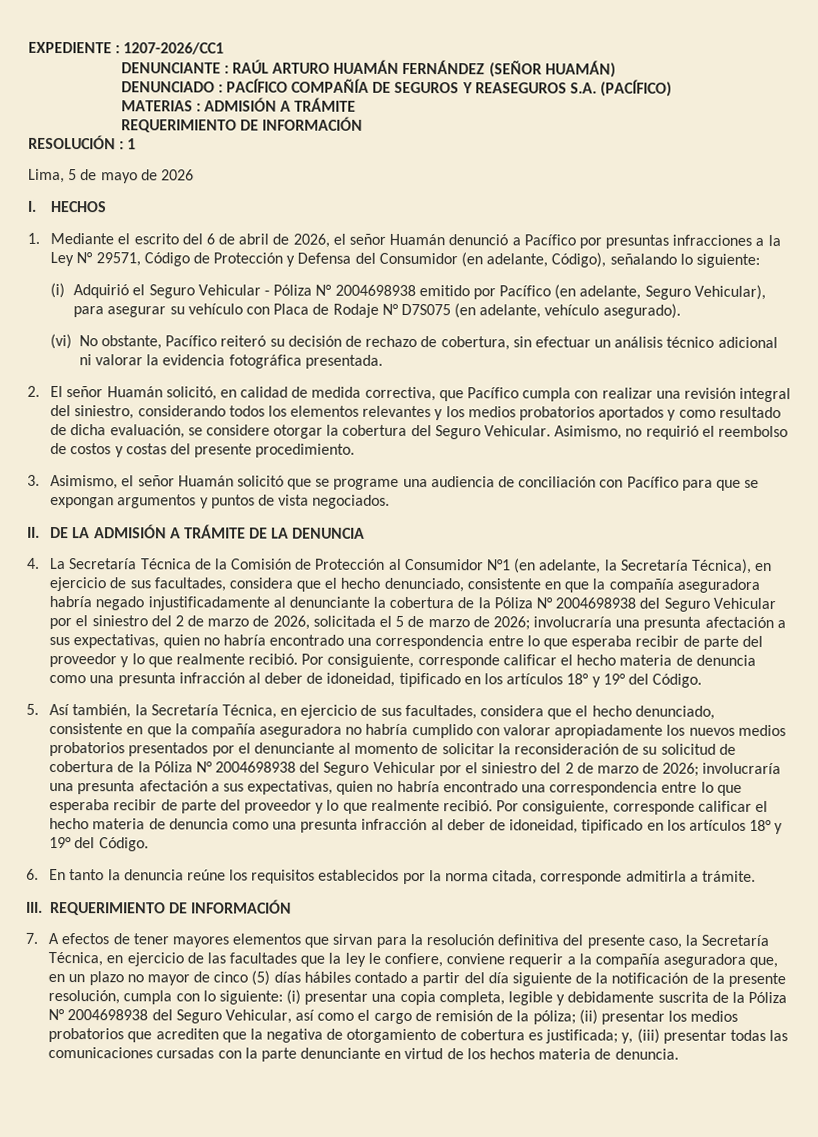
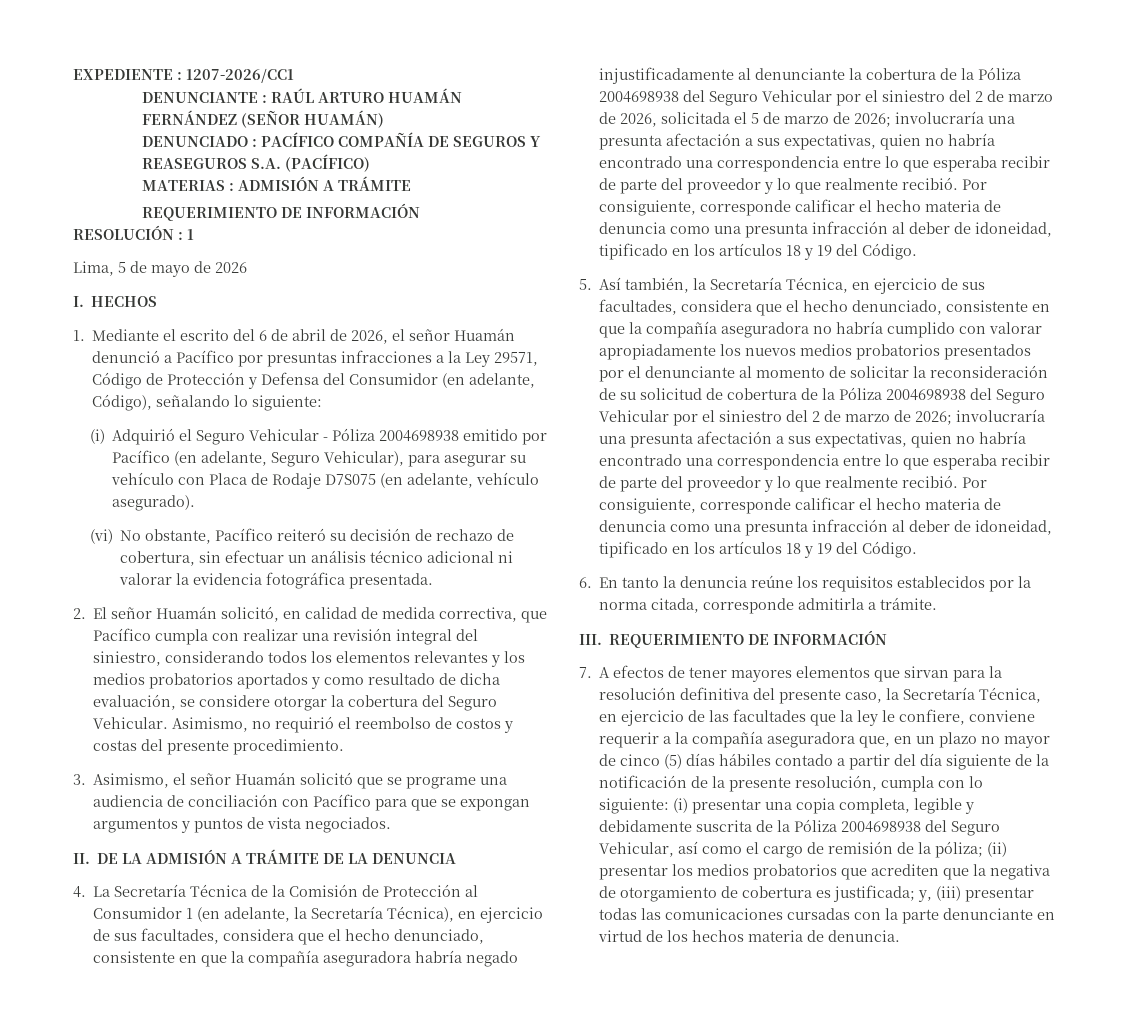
[76,252,94,264] N° -> (491, 359) none
[315,284,333,296] N° -> (376, 434) none
[381,303,399,315] N° -> (322, 481) none
[485,559,511,571] N°1 -> [186,908,194,919] 1
[535,597,553,609] N° -> (1022, 73) none
[566,673,626,688] 18° y 19° -> [786,245,833,260] 18 y 19
[195,761,213,773] N° -> (883, 393) none
[749,819,784,835] [49,836,73,849] 18° y 19° -> [786,543,833,558] 18 y 19
[48,1008,66,1021] N° -> (838, 825) none

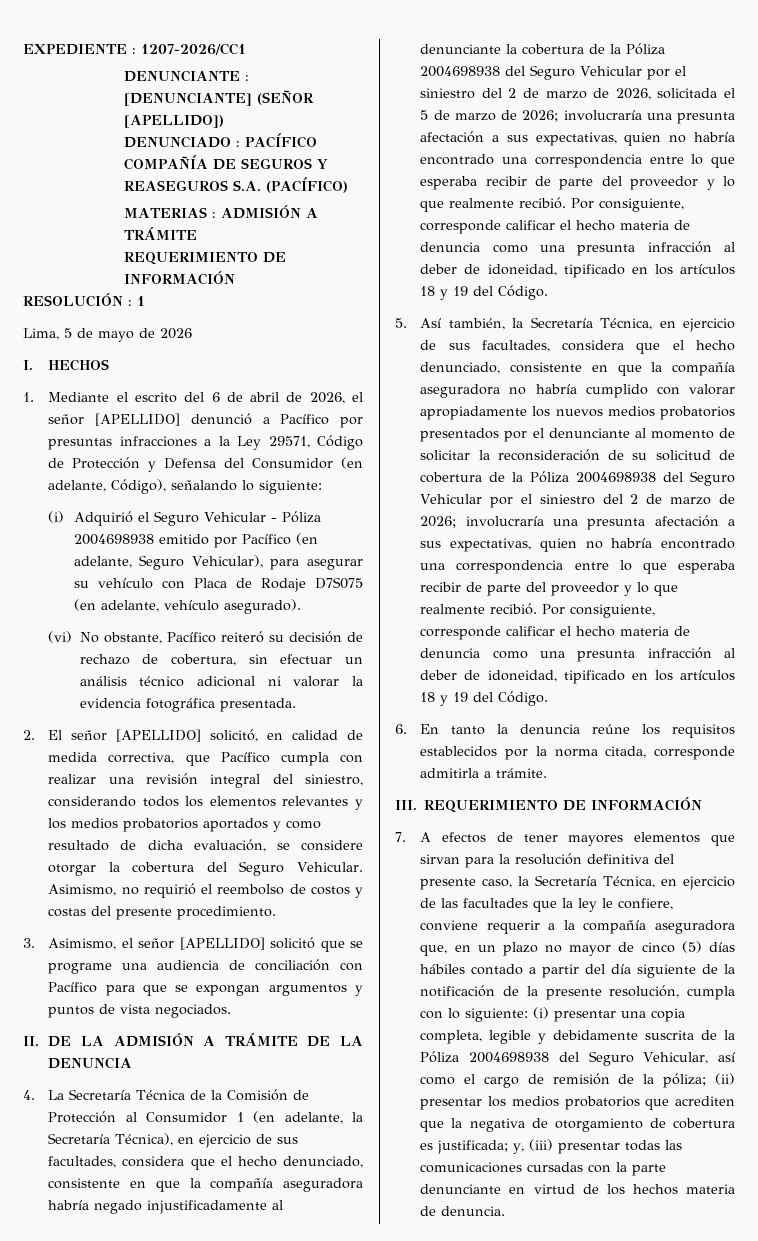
[270,88,462,103] [141,110,384,128] RAÚL ARTURO HUAMÁN FERNÁNDEZ (SEÑOR HUAMÁN) -> [124,90,315,106] [124,115,225,128] [DENUNCIANTE] (SEÑOR [APELLIDO])
[454,328,516,341] Huamán -> [95,413,181,426] [APELLIDO]
[156,606,218,619] Huamán -> [116,729,202,742] [APELLIDO]
[235,772,297,785] Huamán -> [179,937,265,950] [APELLIDO]

